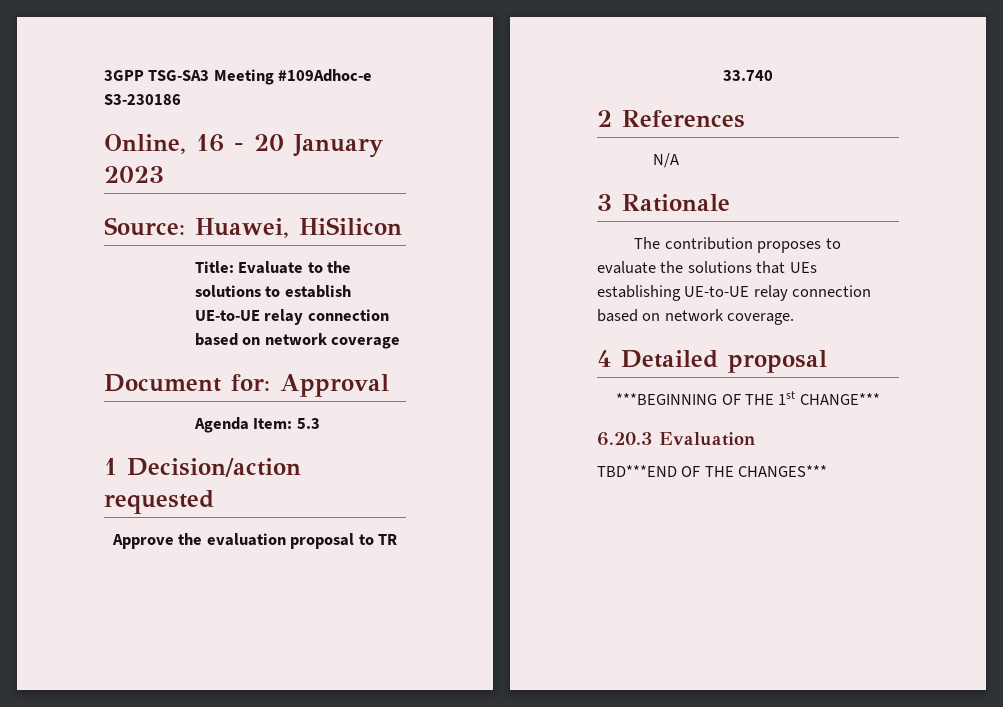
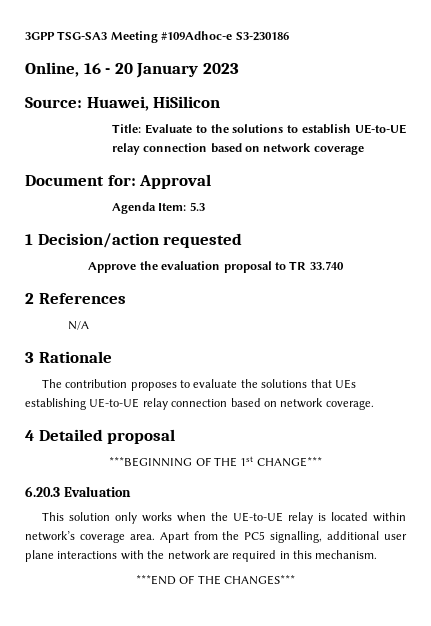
[597,465,677,477] TBD***END -> [41,512,406,524] [25,531,407,543] [25,550,378,562] [135,575,176,585] This solution only works when the UE-to-UE relay is located within network’s coverage area. Apart from the PC5 signalling, additional user plane interactions with the network are required in this mechanism. // ***END

